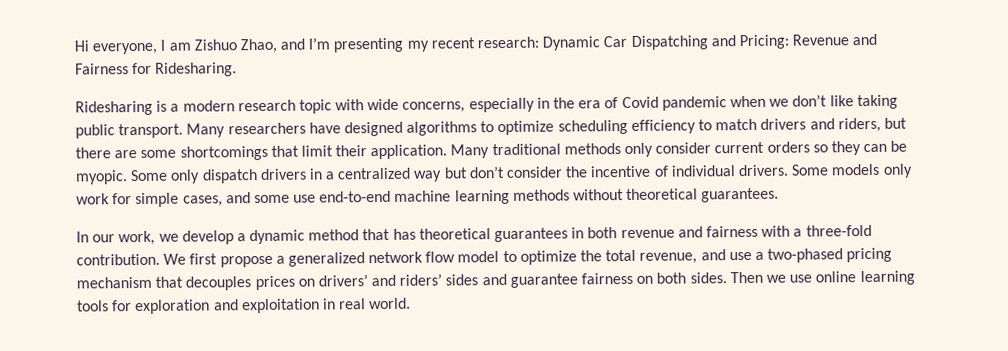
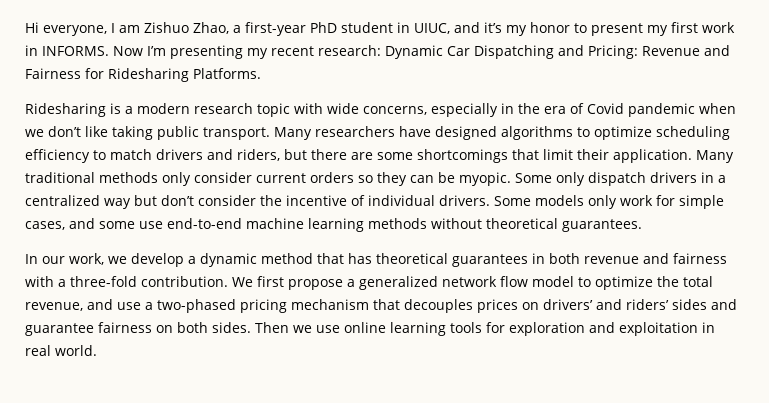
[280,38,306,50] and -> [233,22,735,36] [25,45,143,56] a first-year PhD student in UIUC, and it’s my honor to present my first work in INFORMS. Now
[155,62,238,77] Ridesharing. -> [108,68,261,82] Ridesharing Platforms.

